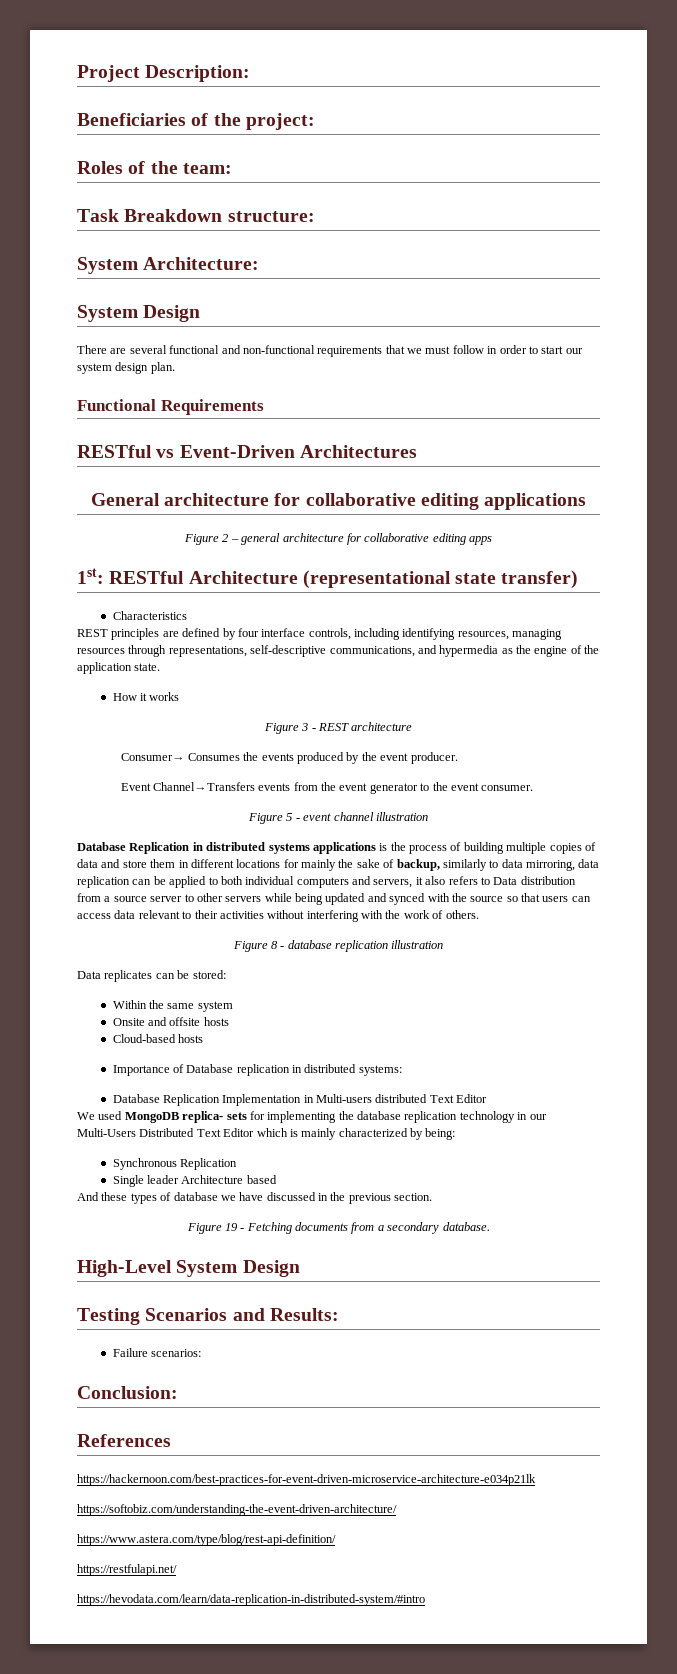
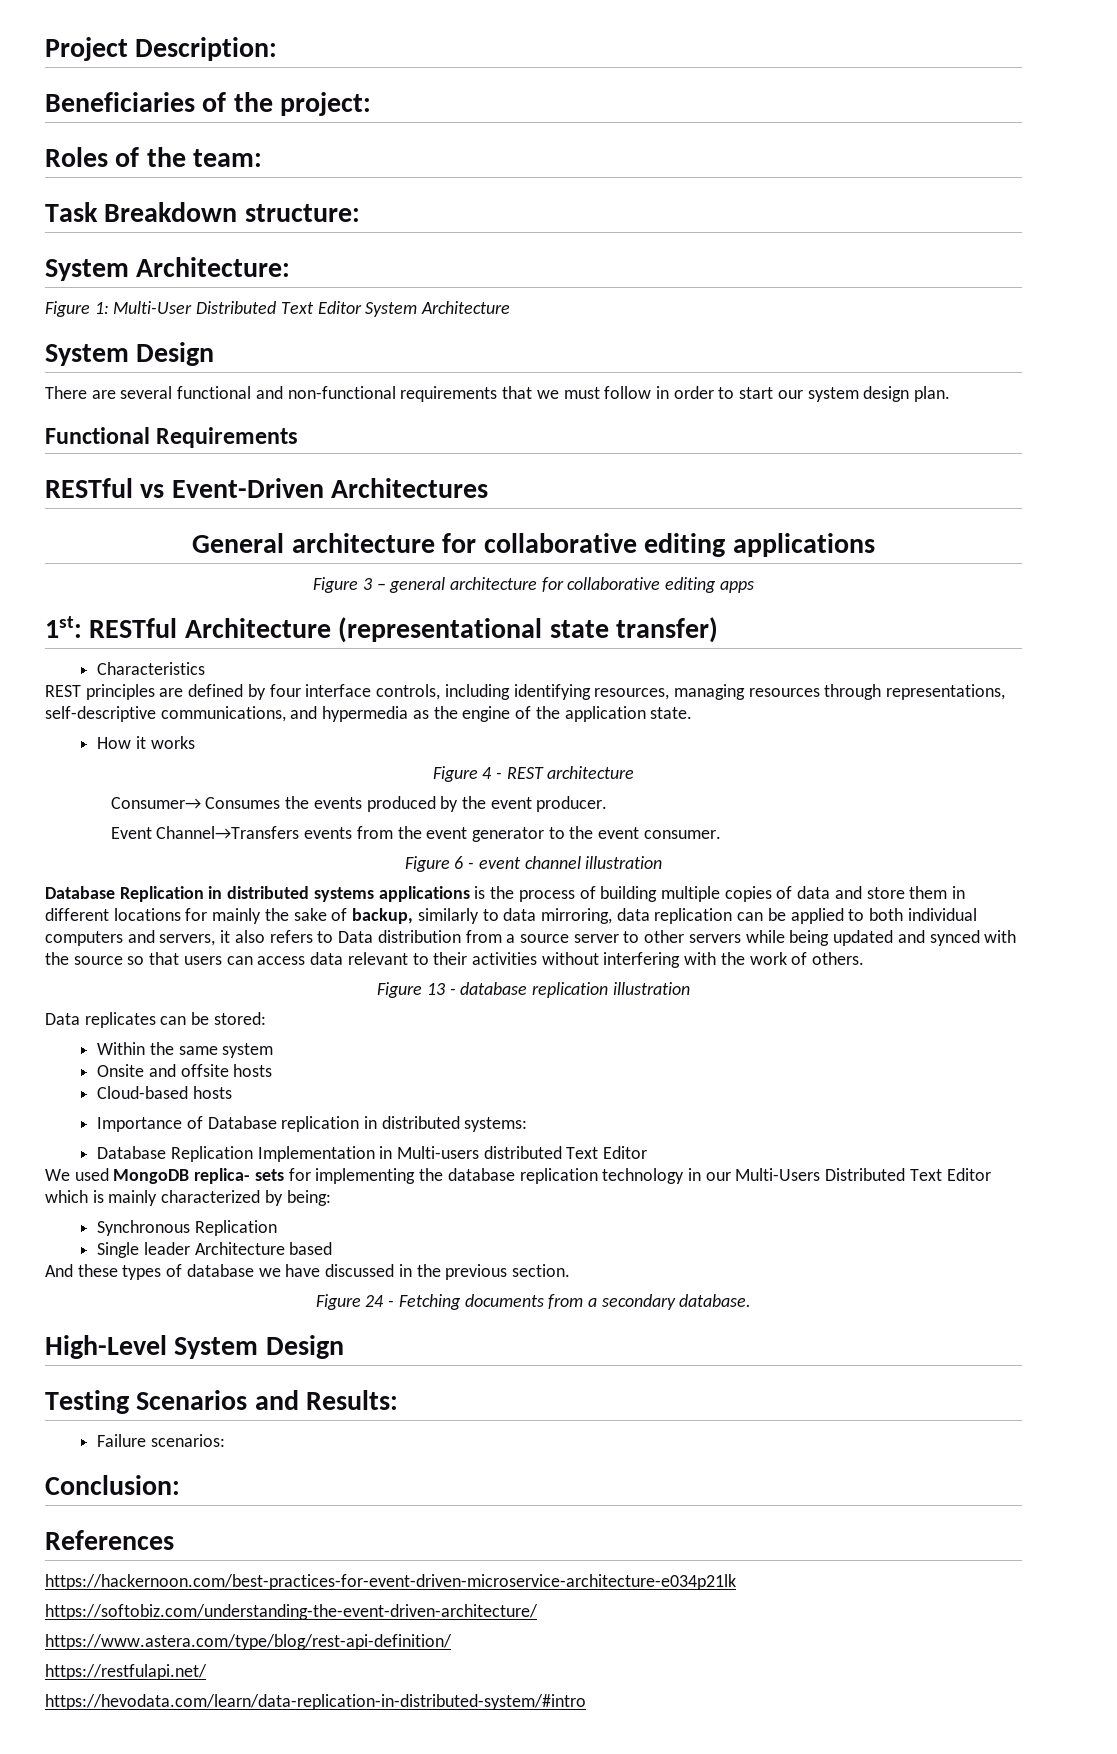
(260, 263) none -> [45,301,511,317] // Figure 1: Multi-User Distributed Text Editor System Architecture
[222,534,229,542] 2 -> [362,578,372,590] 3
[301,723,309,731] 3 -> [482,767,493,779] 4
[286,813,293,821] 5 -> [454,856,464,869] 6
[270,941,278,949] 8 -> [426,983,445,995] 13
[224,1223,238,1231] 19 -> [365,1295,385,1307] 24

